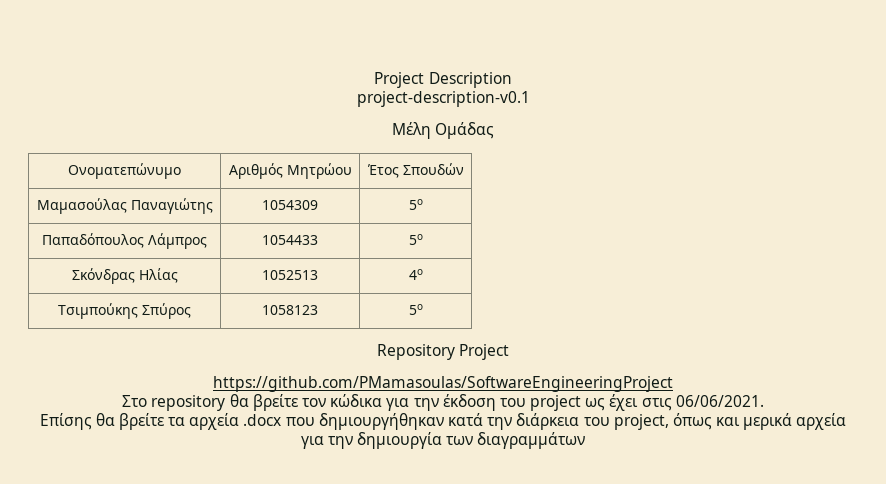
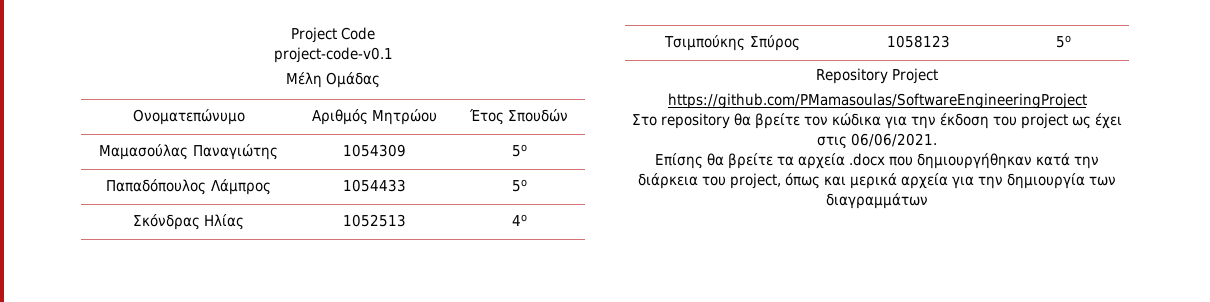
[374,72,512,88] [356,91,530,107] Project Description // project-description-v0.1 -> [290,27,376,43] [273,47,393,63] Project Code // project-code-v0.1

